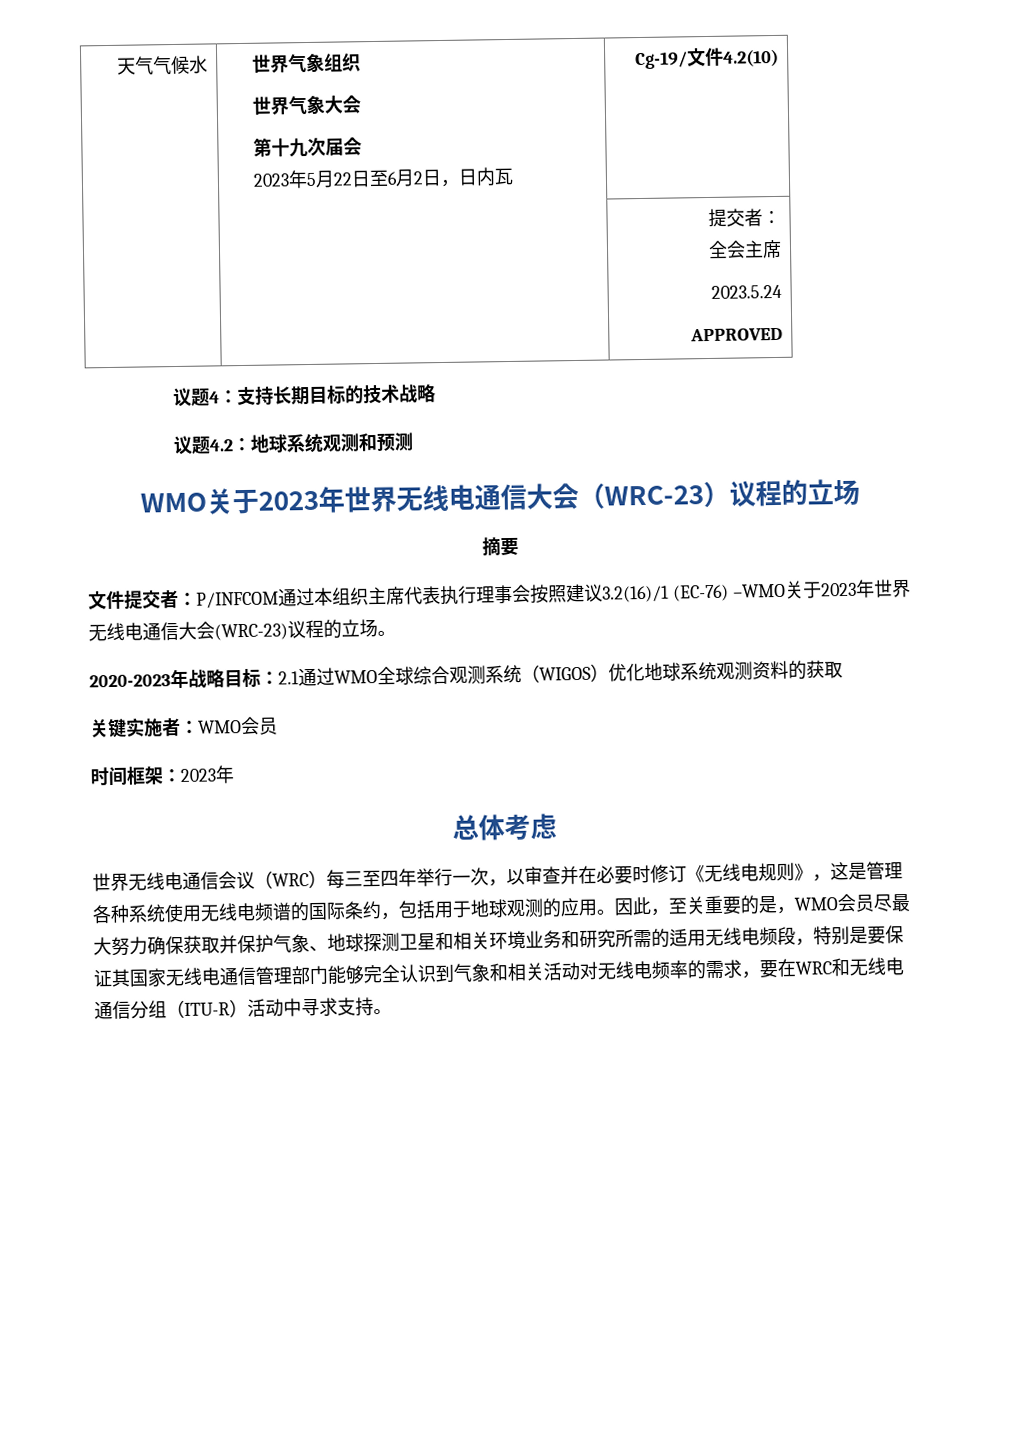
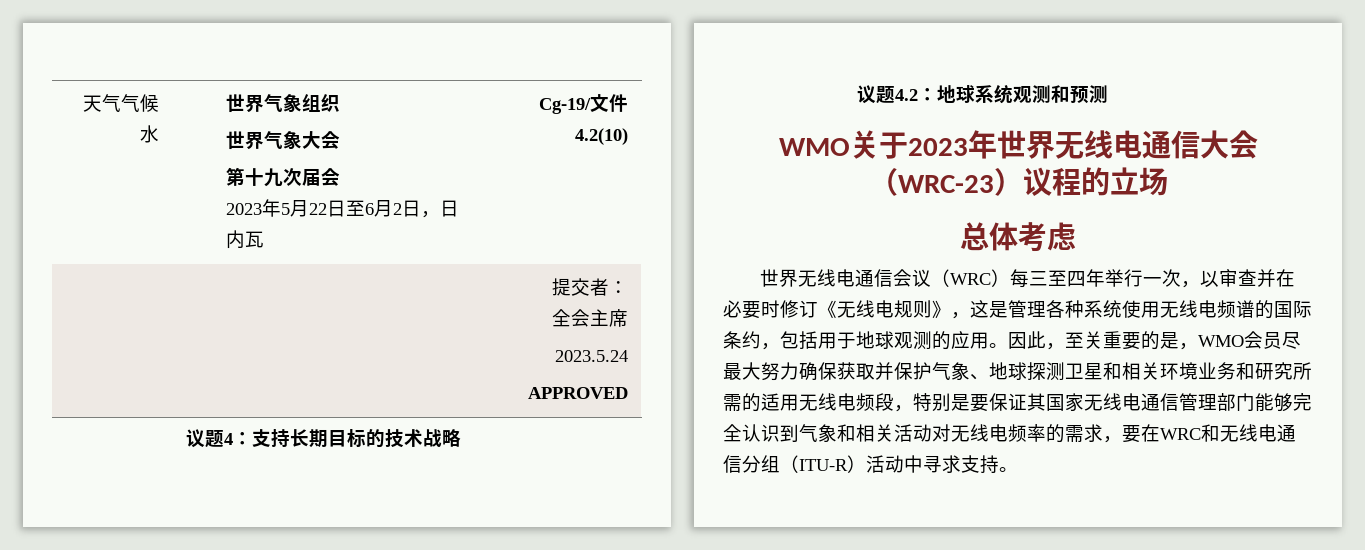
[482,537,519,556] [88,579,911,610] [88,618,396,642] [89,660,843,689] [90,716,278,739] [90,765,234,787] // 摘要 // 文件提交者：P/INFCOM通过本组织主席代表执行理事会按照建议3.2(16)/1 (EC-76) –WMO关于2023年世界无线电通信大会(WRC-23)议程的立场。 // 2020-2023年战略目标：2.1通过WMO全球综合观测系统（WIGOS）优化地球系统观测资料的获取 // 关键实施者：WMO会员 // 时间框架：2023年 -> (1168, 181) none

